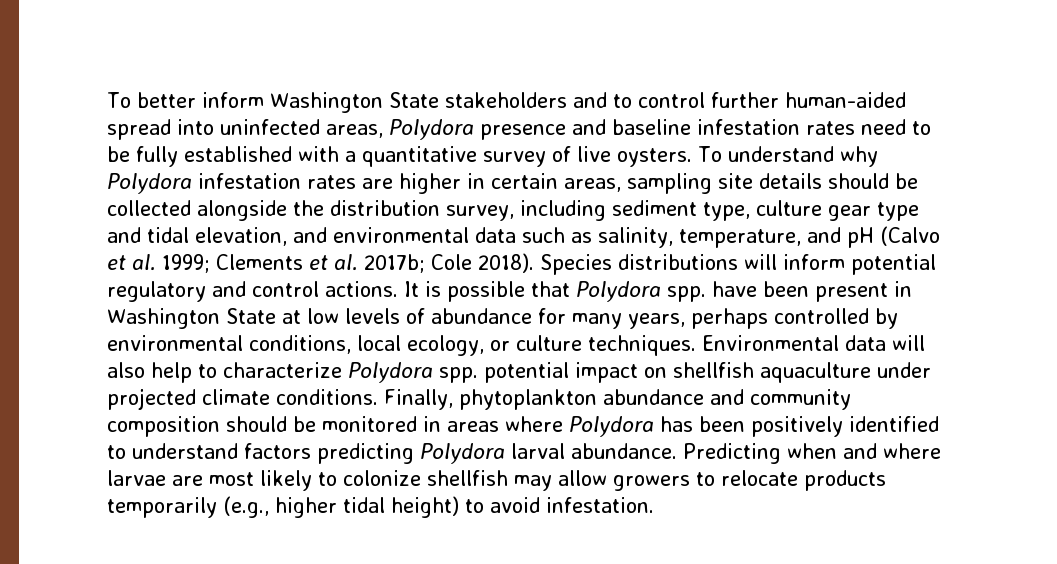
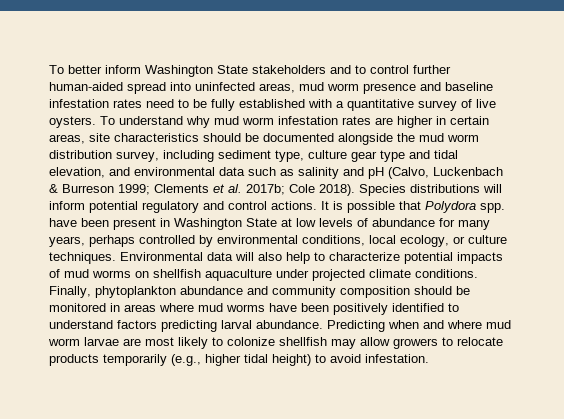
[389,119,474,140] Polydora -> [299,82,359,91] mud worm
[107,173,192,194] Polydora -> [214,116,274,125] mud worm
[627,173,918,194] [107,200,191,216] sampling site details should be collected -> [89,133,334,142] site characteristics should be documented
(324, 208) none -> [419,133,479,142] mud worm
[598,226,940,248] [107,254,156,271] salinity, temperature, and pH (Calvo et al. -> [298,167,503,179] [49,184,114,193] salinity and pH (Calvo, Luckenbach & Burreson
[348,362,638,383] Polydora spp. potential impact -> [404,252,503,264] [49,269,131,278] potential impacts of mud worms
[569,416,693,437] Polydora has -> [198,303,297,312] mud worms have
[420,443,505,464] Polydora -> (217, 326) none
(941, 451) none -> [486,320,511,329] [48,338,80,346] mud worm

